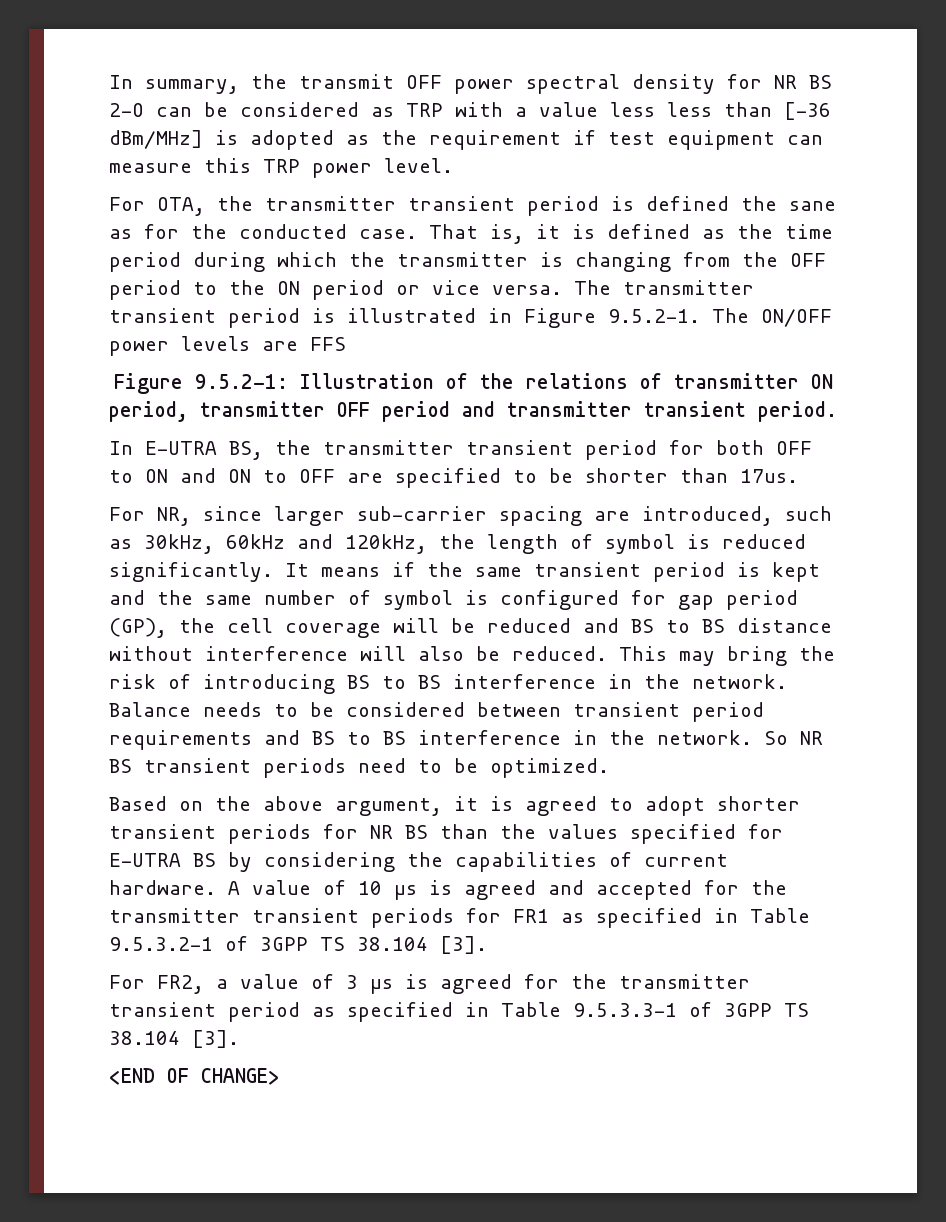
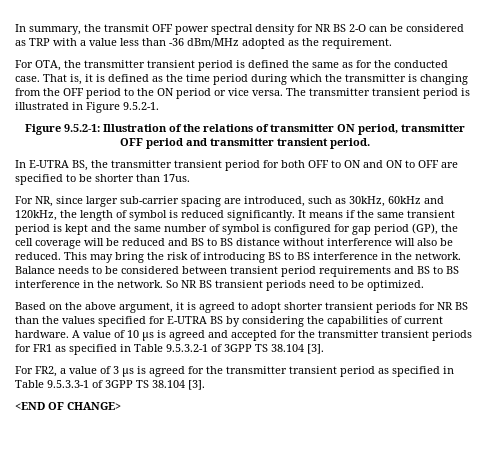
[667,102,831,120] [109,130,823,150] [109,158,453,178] less than [-36 dBm/MHz] is adopted as the requirement if test equipment can measure this TRP power level. -> [142,38,392,49] than -36 dBm/MHz adopted as the requirement.
[789,201,836,211] sane -> [312,62,339,68] same
[712,308,832,327] [109,336,346,356] The ON/OFF power levels are FFS -> (159, 106) none

